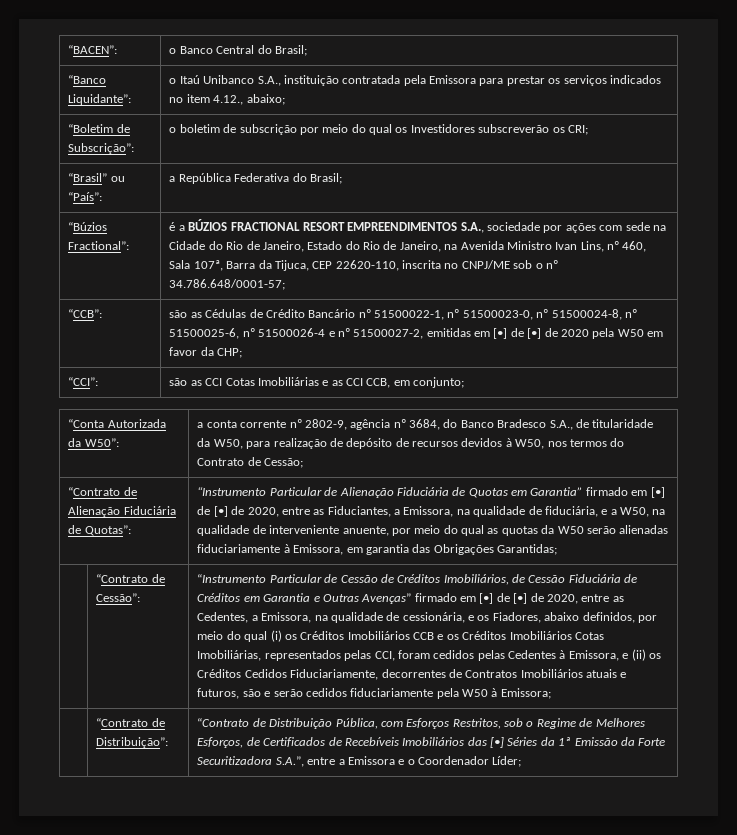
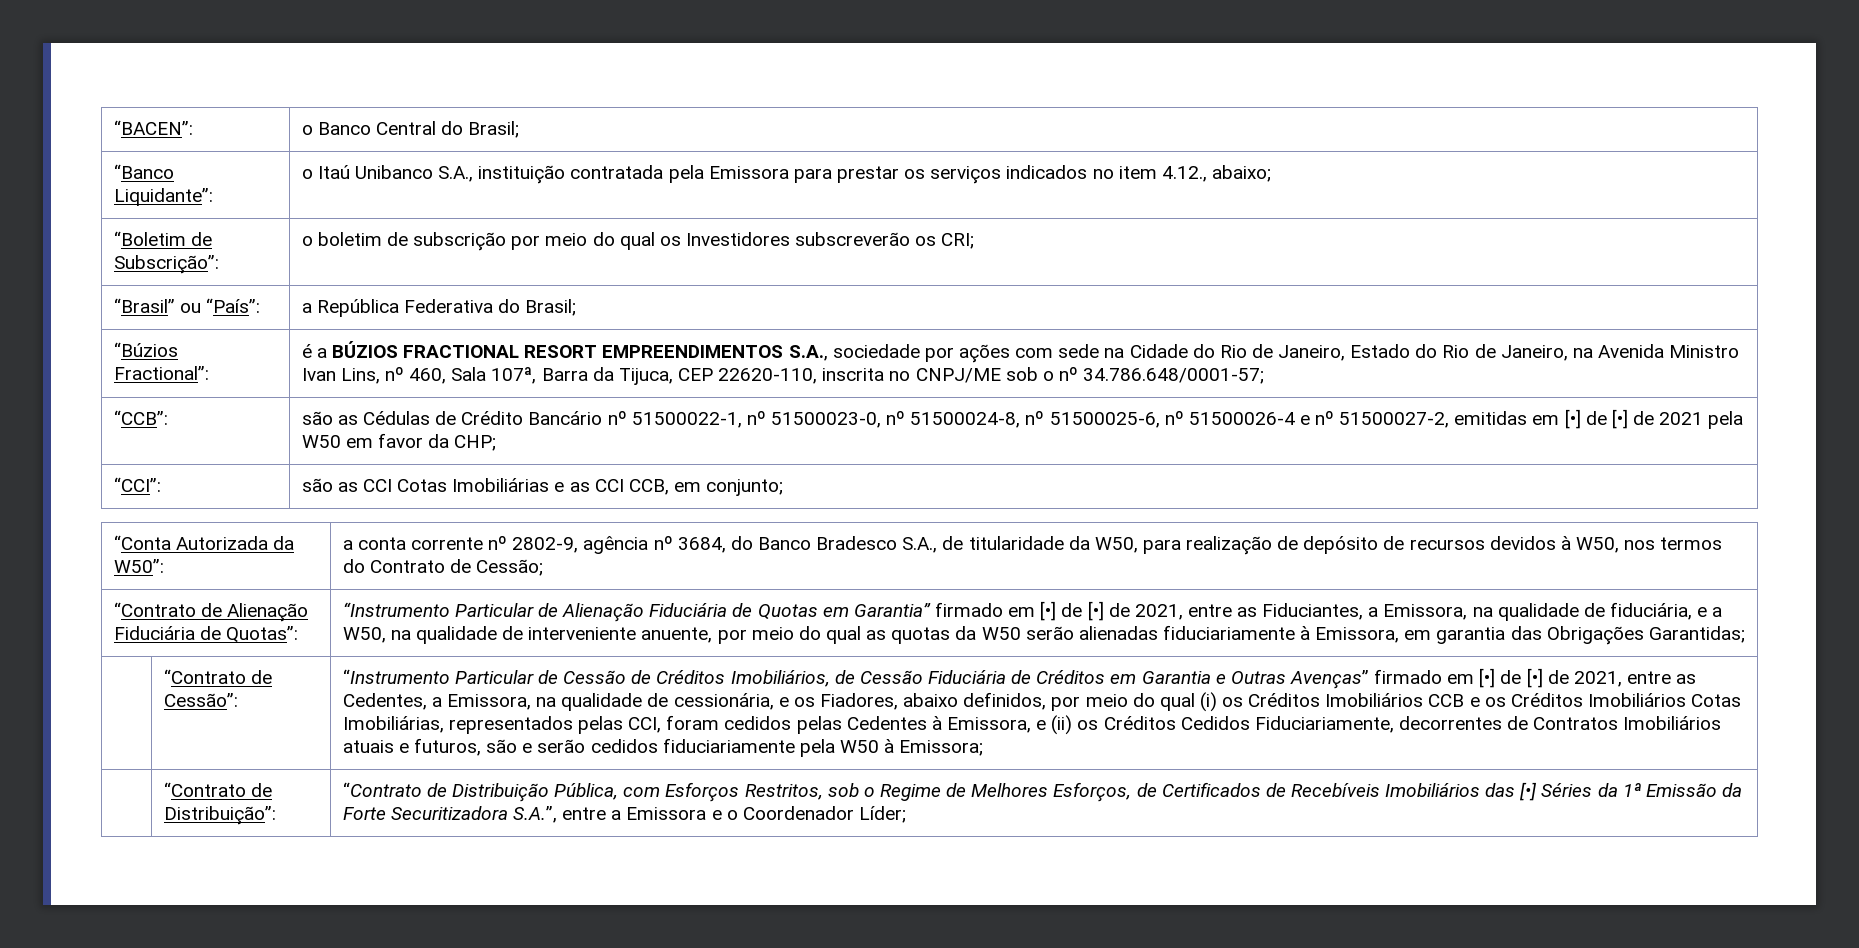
[560,329,589,337] 2020 -> [1659,412,1704,425] 2021
[247,507,279,517] 2020, -> [1134,604,1183,620] 2021,
[546,594,578,604] 2020, -> [1573,671,1622,687] 2021,

